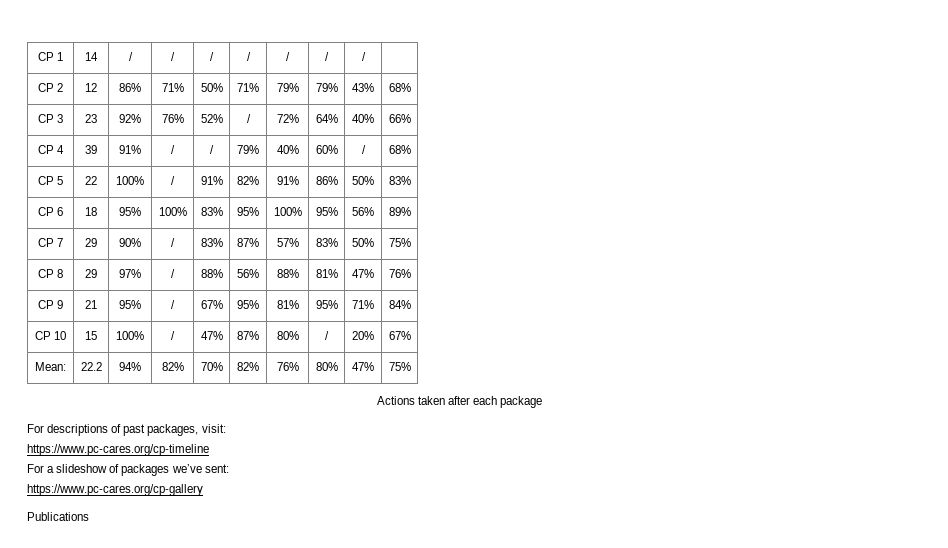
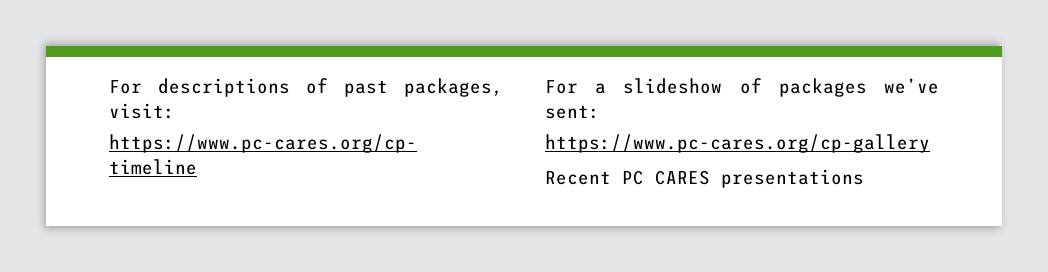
[37,52,64,61] [85,52,98,61] [128,52,133,61] [171,52,175,61] [210,52,214,61] [246,52,251,61] [286,52,290,61] [325,52,329,61] [361,52,366,61] [37,83,64,92] [85,83,97,92] [119,83,141,92] [161,83,184,92] [200,83,223,92] [237,83,259,92] [276,83,299,92] [315,83,338,92] [352,83,374,92] [388,83,411,92] [37,114,64,123] [85,114,97,123] [119,114,141,123] [161,114,184,123] [200,114,223,123] [246,114,251,123] [276,114,299,123] [315,114,338,123] [352,114,374,123] [388,114,411,123] [37,145,65,154] [85,145,97,154] [119,145,141,154] [171,145,175,154] [210,145,214,154] [237,145,259,154] [276,145,299,154] [315,145,338,154] [361,145,366,154] [388,145,411,154] [37,176,64,185] [85,176,97,185] [116,176,144,185] [171,176,175,185] [200,176,223,185] [237,176,259,185] [276,176,299,185] [315,176,338,185] [352,176,374,185] [388,176,411,185] [37,207,64,216] [85,207,97,216] [119,207,141,216] [158,207,187,216] [200,207,223,216] [237,207,259,216] [273,207,302,216] [315,207,338,216] [352,207,374,216] [388,207,411,216] [37,238,64,247] [85,238,97,247] [119,238,141,247] [171,238,175,247] [200,238,223,247] [237,238,259,247] [276,238,299,247] [315,238,338,247] [352,238,374,247] [388,238,411,247] [37,269,64,278] [85,269,97,278] [119,269,141,278] [171,269,175,278] [200,269,223,278] [237,269,259,278] [276,269,299,278] [315,269,338,278] [352,269,374,278] [388,269,411,278] [37,300,64,309] [85,300,97,309] [119,300,141,309] [171,300,175,309] [200,300,223,309] [237,300,259,309] [276,300,299,309] [315,300,338,309] [352,300,374,309] [388,300,411,309] [34,331,67,340] [85,331,97,340] [116,331,144,340] [171,331,175,340] [200,331,223,340] [237,331,259,340] [276,331,299,340] [325,331,329,340] [352,331,374,340] [388,331,411,340] [35,362,66,371] [80,362,102,371] [119,362,141,371] [161,362,184,371] [200,362,223,371] [237,362,259,371] [276,362,299,371] [315,362,338,371] [352,362,374,371] [388,362,411,371] [376,396,543,408] CP 1 | 14 | / | / | / | / | / | / | / | // CP 2 | 12 | 86% | 71% | 50% | 71% | 79% | 79% | 43% | 68% // CP 3 | 23 | 92% | 76% | 52% | / | 72% | 64% | 40% | 66% // CP 4 | 39 | 91% | / | / | 79% | 40% | 60% | / | 68% // CP 5 | 22 | 100% | / | 91% | 82% | 91% | 86% | 50% | 83% // CP 6 | 18 | 95% | 100% | 83% | 95% | 100% | 95% | 56% | 89% // CP 7 | 29 | 90% | / | 83% | 87% | 57% | 83% | 50% | 75% // CP 8 | 29 | 97% | / | 88% | 56% | 88% | 81% | 47% | 76% // CP 9 | 21 | 95% | / | 67% | 95% | 81% | 95% | 71% | 84% // CP 10 | 15 | 100% | / | 47% | 87% | 80% | / | 20% | 67% // Mean: | 22.2 | 94% | 82% | 70% | 82% | 76% | 80% | 47% | 75% // Actions taken after each package // -> (109, 87) none
[27,512,89,521] Publications -> [545,169,864,188] Recent PC CARES presentations

